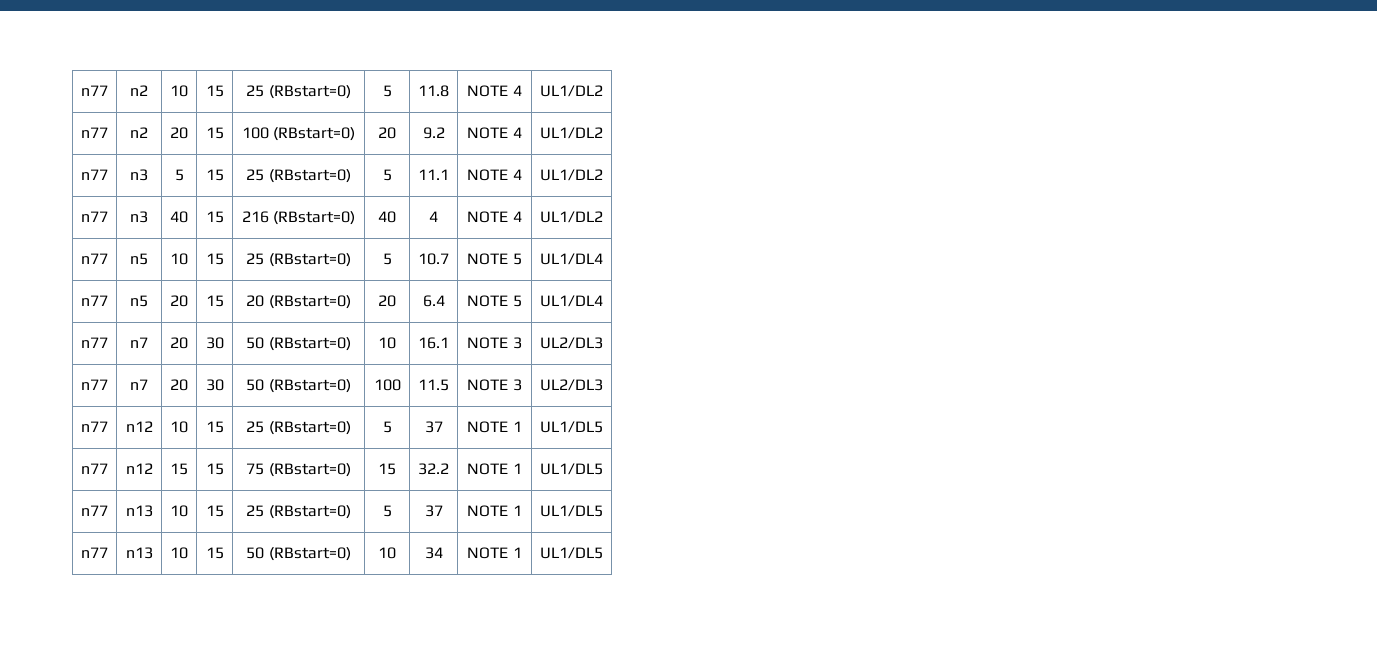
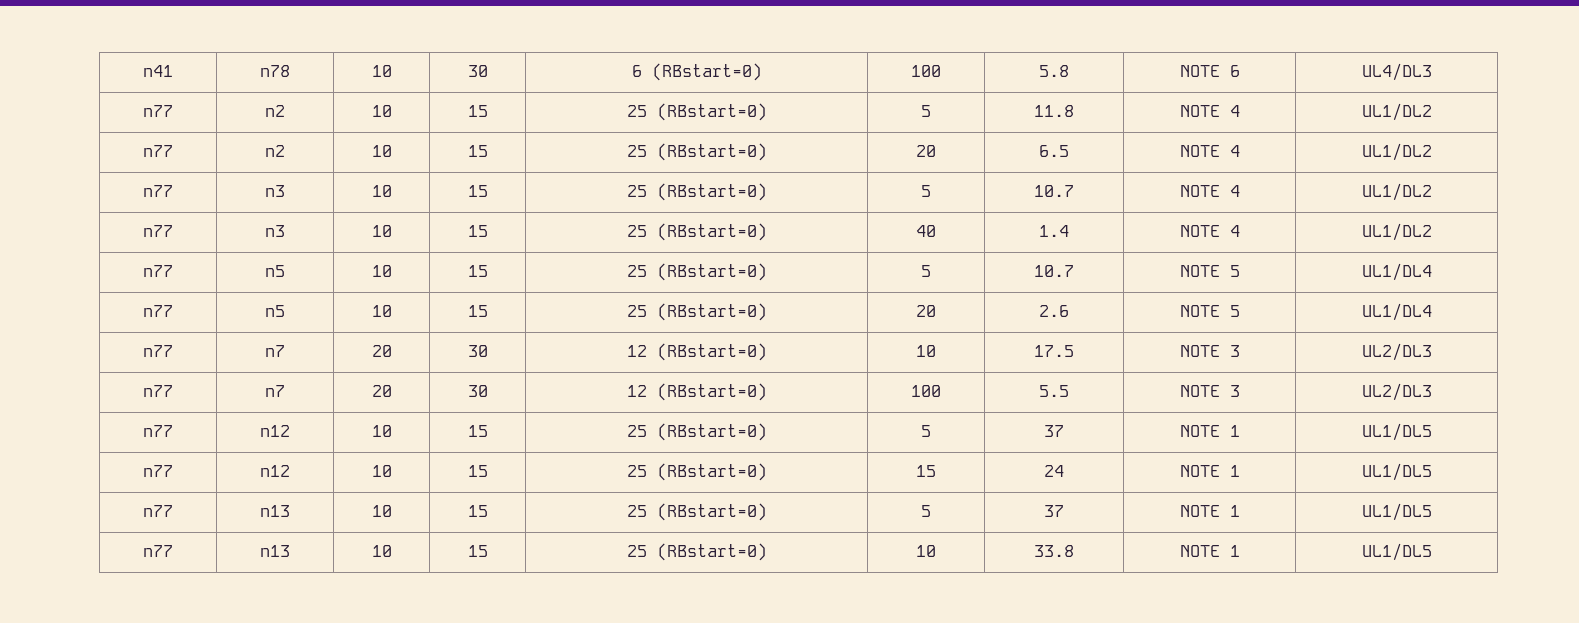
(81, 90) none -> [143,65,173,77] [260,65,290,77] [371,65,392,77] [467,65,488,77] [631,63,762,81] [911,65,941,77] [1039,65,1069,77] [1179,65,1240,77] [1361,63,1432,81] n41 | n78 | 10 | 30 | 6 (RBstart=0) | 100 | 5.8 | NOTE 6 | UL4/DL3 //
[170,127,188,139] [205,127,224,139] [241,127,356,141] [378,127,396,139] [422,127,445,139] [467,127,522,139] [540,127,603,139] [81,169,108,180] [130,169,148,181] [174,169,184,181] [205,169,224,181] [246,169,351,183] [382,169,392,181] [418,169,449,180] [467,169,522,181] [540,169,603,181] [81,211,108,222] [130,211,148,223] [170,211,188,223] [205,211,224,223] [241,211,269,223] 20 | 15 | 100 (RBstart=0) | 20 | 9.2 | NOTE 4 | UL1/DL2 // n77 | n3 | 5 | 15 | 25 (RBstart=0) | 5 | 11.1 | NOTE 4 | UL1/DL2 // n77 | n3 | 40 | 15 | 216 -> [371,145,392,157] [467,145,488,157] [626,143,767,161] [916,145,936,157] [1039,145,1069,157] [1179,145,1240,157] [1361,143,1432,161] [143,185,173,197] [265,185,285,197] [371,185,392,197] [467,185,488,197] [626,183,767,201] [921,185,931,197] [1034,185,1074,197] [1179,185,1240,197] [1361,183,1432,201] [143,225,173,237] [265,225,285,237] [371,225,392,237] [467,225,488,237] [626,225,647,237] 10 | 15 | 25 (RBstart=0) | 20 | 6.5 | NOTE 4 | UL1/DL2 // n77 | n3 | 10 | 15 | 25 (RBstart=0) | 5 | 10.7 | NOTE 4 | UL1/DL2 // n77 | n3 | 10 | 15 | 25
[429,211,438,222] 4 -> [1039,225,1069,237] 1.4
[170,295,188,307] [205,295,224,307] [246,295,351,309] [378,295,396,307] [422,295,445,307] 20 | 15 | 20 (RBstart=0) | 20 | 6.4 -> [371,305,392,317] [467,305,488,317] [626,303,767,321] [916,305,936,317] [1039,305,1069,317] 10 | 15 | 25 (RBstart=0) | 20 | 2.6
[246,337,351,351] [378,337,396,349] [418,337,449,349] 50 (RBstart=0) | 10 | 16.1 -> [626,343,767,361] [916,345,936,357] [1034,345,1074,357] 12 (RBstart=0) | 10 | 17.5
[246,379,351,393] [373,379,401,391] [418,379,449,391] 50 (RBstart=0) | 100 | 11.5 -> [626,383,767,401] [911,385,941,397] [1039,385,1069,397] 12 (RBstart=0) | 100 | 5.5
[170,463,188,475] [205,463,224,475] [246,463,265,475] 15 | 15 | 75 -> [371,465,392,477] [467,465,488,477] [626,465,647,477] 10 | 15 | 25
[418,463,449,475] 32.2 -> [1044,465,1064,477] 24
[246,547,351,561] [378,547,396,559] [424,547,443,559] 50 (RBstart=0) | 10 | 34 -> [626,543,767,561] [916,545,936,557] [1034,545,1074,557] 25 (RBstart=0) | 10 | 33.8

